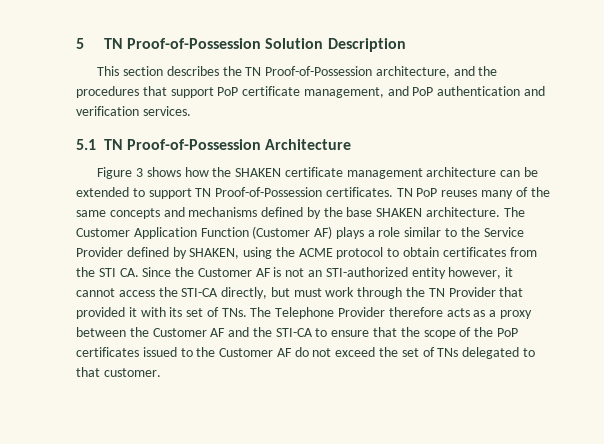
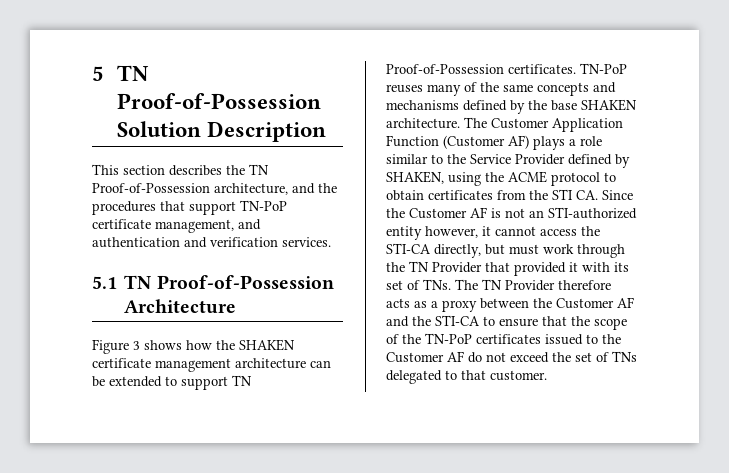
[217,87,239,96] PoP -> [240,200,287,211] TN-PoP
[412,87,434,96] PoP -> (261, 224) none
[396,188,438,197] TN PoP -> [580,63,627,74] TN-PoP
[275,307,335,319] Telephone -> [482,279,502,290] TN
[496,328,518,337] PoP -> [425,333,472,344] TN-PoP

